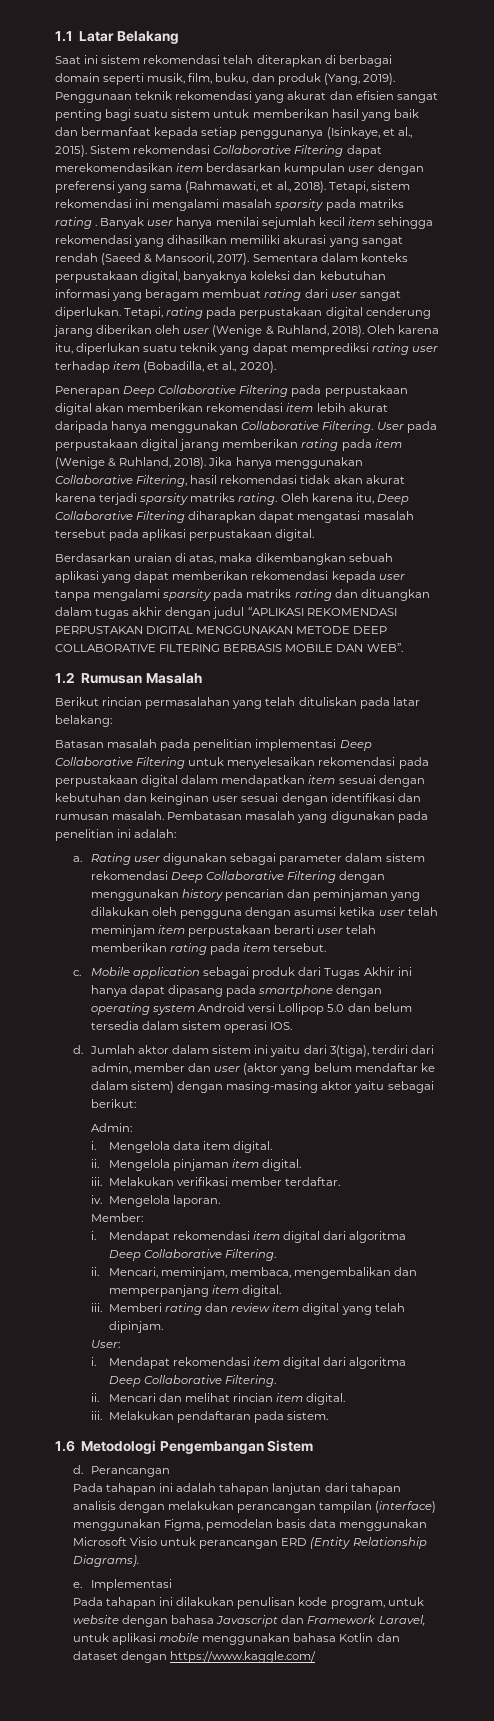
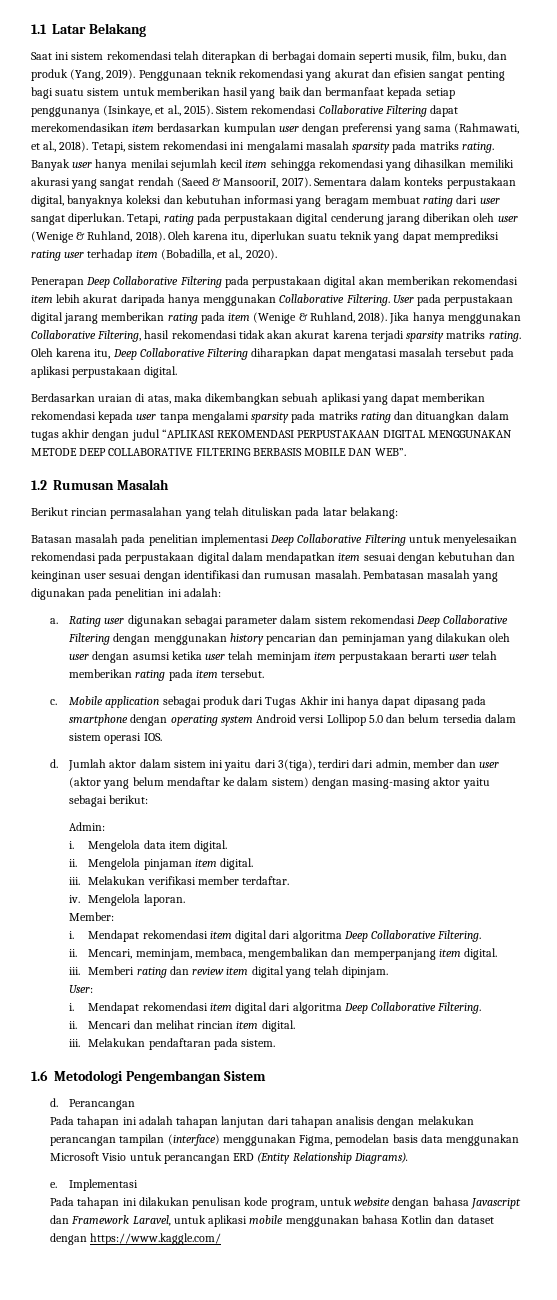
[55,217,98,229] rating . -> [461,142,494,153] rating.
[55,626,143,634] PERPUSTAKAN -> [297,430,381,438] PERPUSTAKAAN
[180,910,243,919] pengguna -> [69,654,90,660] user

